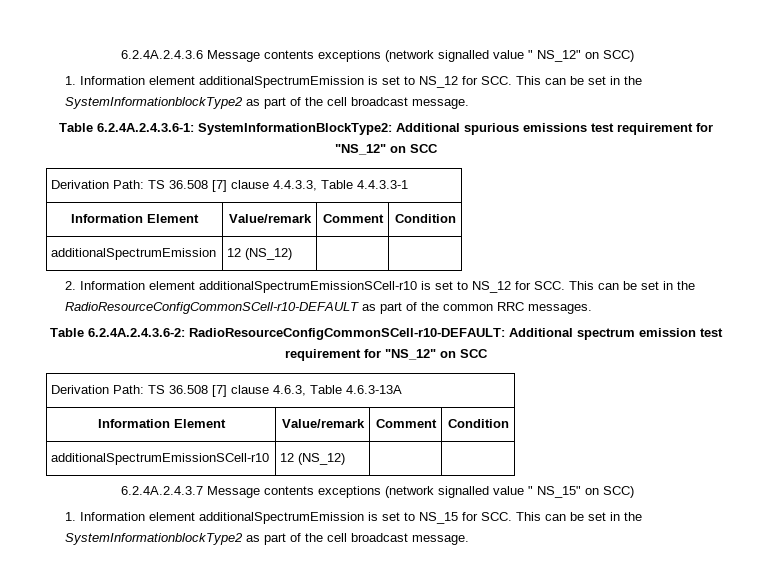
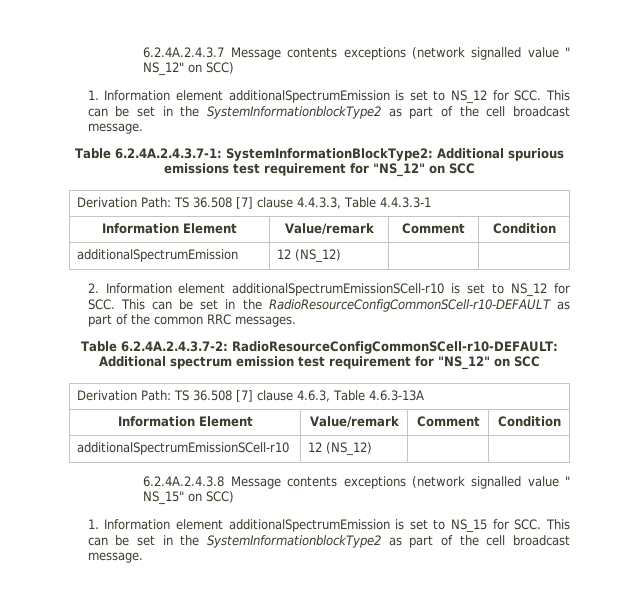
[121,50,204,59] 6.2.4A.2.4.3.6 -> [143,47,225,58] 6.2.4A.2.4.3.7
[96,123,194,132] 6.2.4A.2.4.3.6-1: -> [115,148,222,159] 6.2.4A.2.4.3.7-1:
[87,328,185,337] 6.2.4A.2.4.3.6-2: -> [120,341,228,352] 6.2.4A.2.4.3.7-2:
[121,486,204,495] 6.2.4A.2.4.3.7 -> [143,476,225,487] 6.2.4A.2.4.3.8

